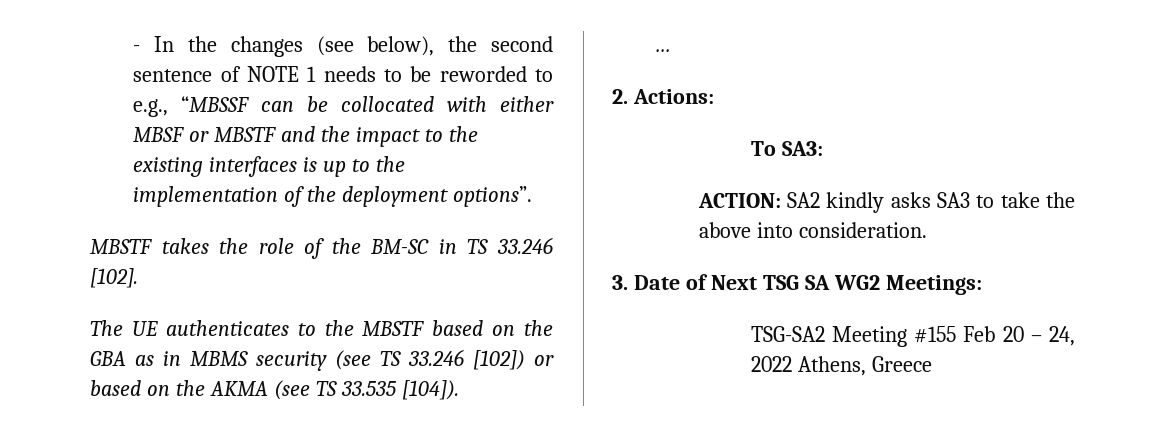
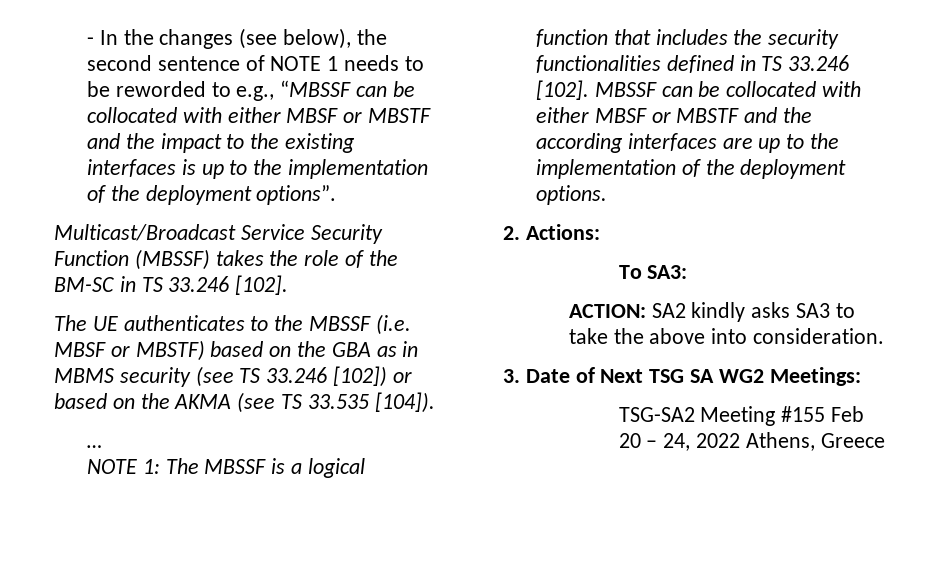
[90,239,152,254] MBSTF -> [54,224,383,244] [54,249,210,270] Multicast/Broadcast Service Security Function (MBSSF)
[362,321,425,336] MBSTF -> [309,314,411,335] [54,340,205,361] MBSSF (i.e. MBSF or MBSTF)
(672, 50) none -> [86,458,365,478] [535,29,840,49] [535,55,850,73] [535,80,861,100] [535,107,812,123] [535,133,839,153] [535,159,847,179] [535,185,607,205] // NOTE 1: The MBSSF is a logical function that includes the security functionalities defined in TS 33.246 [102]. MBSSF can be collocated with either MBSF or MBSTF and the according interfaces are up to the implementation of the deployment options.

